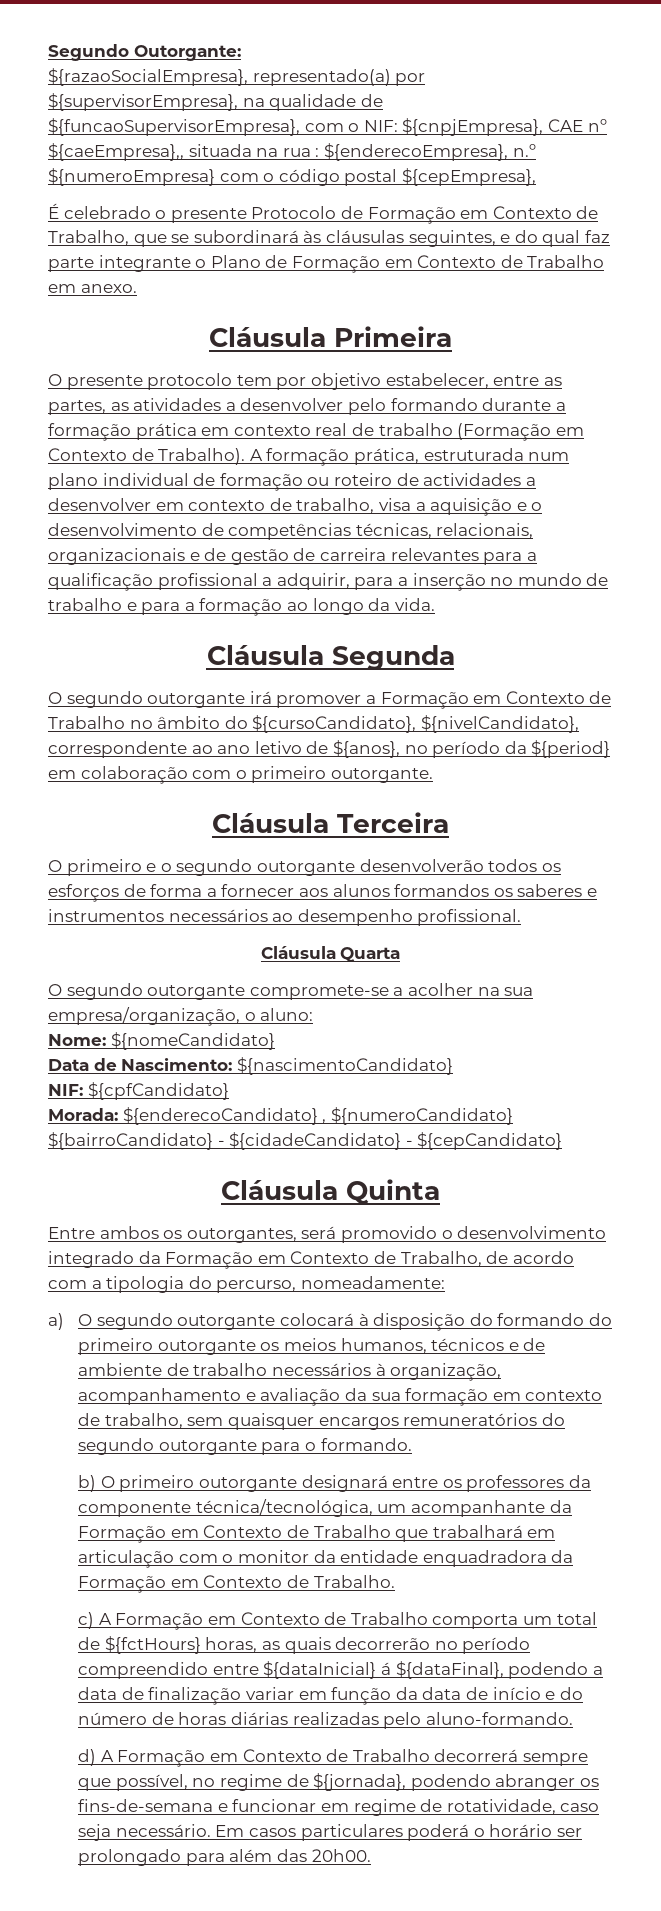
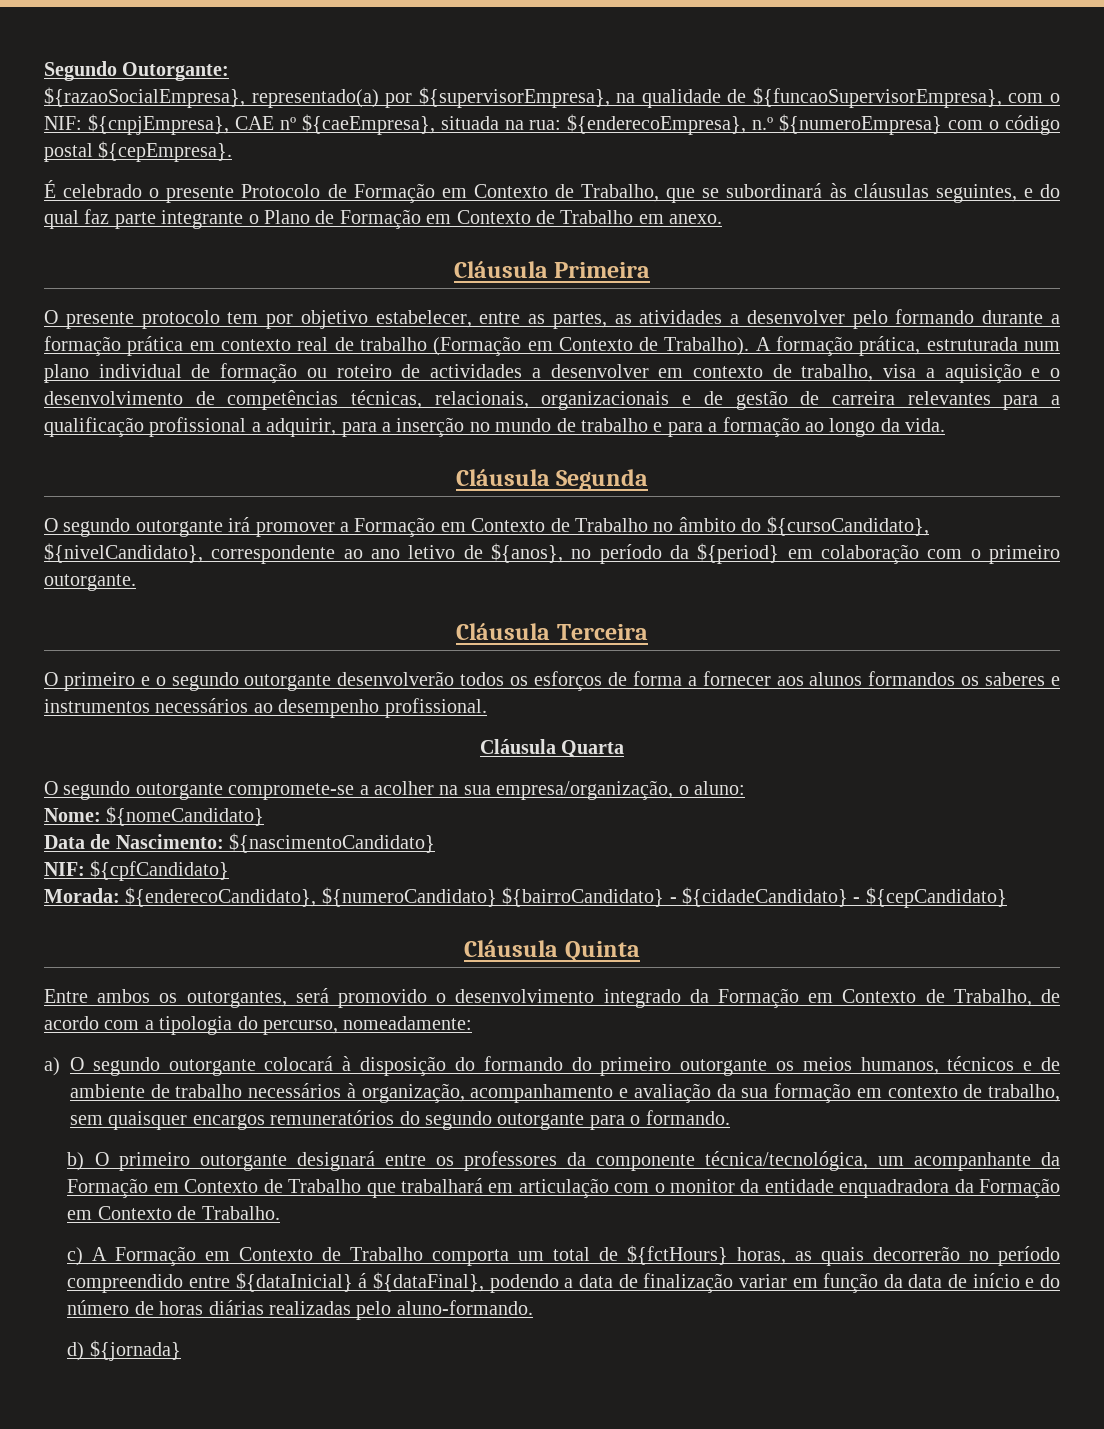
[48,143,184,161] ${caeEmpresa},, -> [301,114,435,135] ${caeEmpresa},
[282,148,320,157] rua : -> [529,120,562,130] rua:
[401,168,536,186] ${cepEmpresa}, -> [98,141,233,162] ${cepEmpresa}.
[122,1107,327,1125] ${enderecoCandidato} , -> [125,887,317,907] ${enderecoCandidato},
[100,1749,588,1767] [78,1773,599,1791] [78,1799,600,1816] [78,1824,582,1841] [78,1849,371,1866] A Formação em Contexto de Trabalho decorrerá sempre que possível, no regime de ${jornada}, podendo abranger os fins-de-semana e funcionar em regime de rotatividade, caso seja necessário. Em casos particulares poderá o horário ser prolongado para além das 20h00. -> [89,1340,181,1361] ${jornada}

